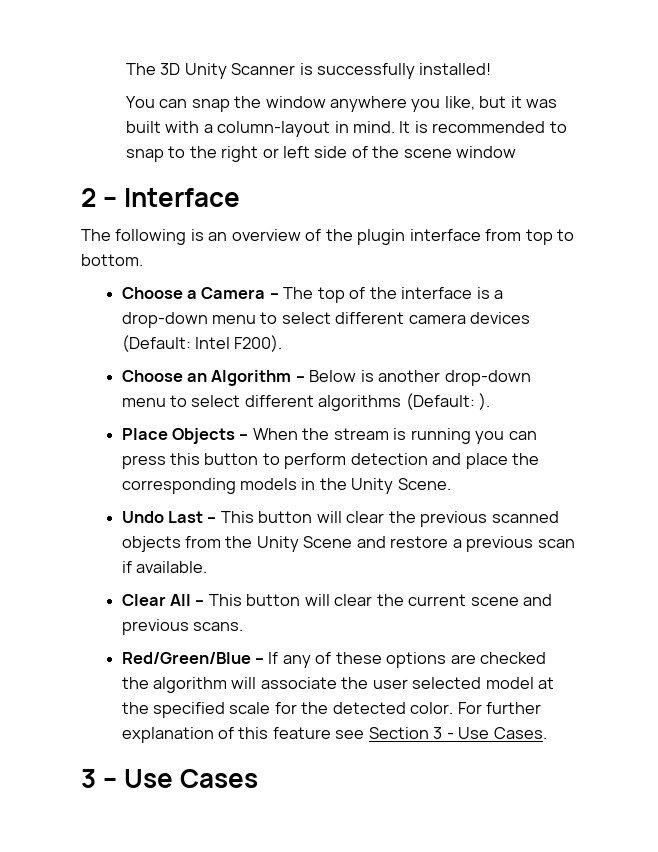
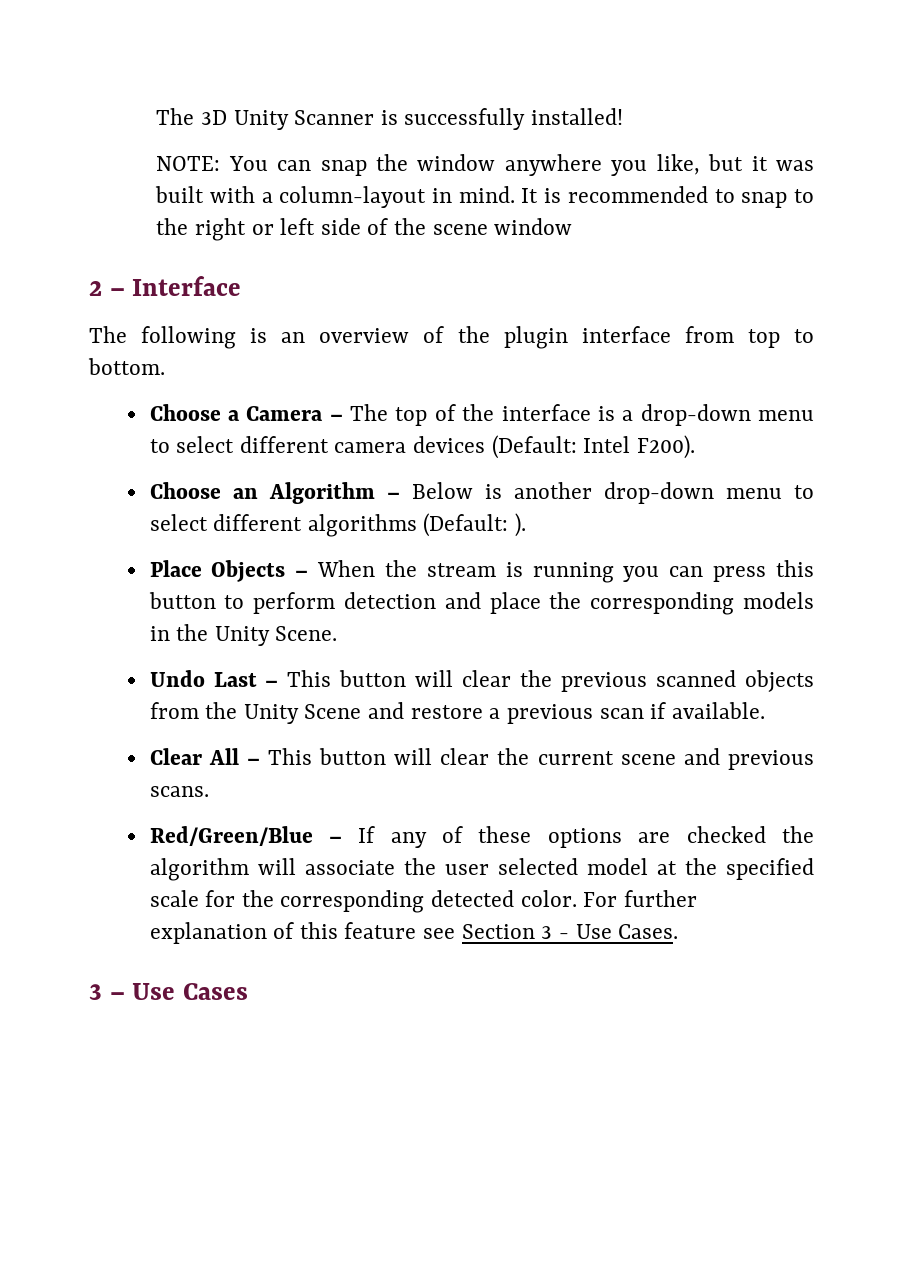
(492, 69) none -> [156,156,221,171] NOTE:
(329, 708) none -> [280,890,425,913] corresponding

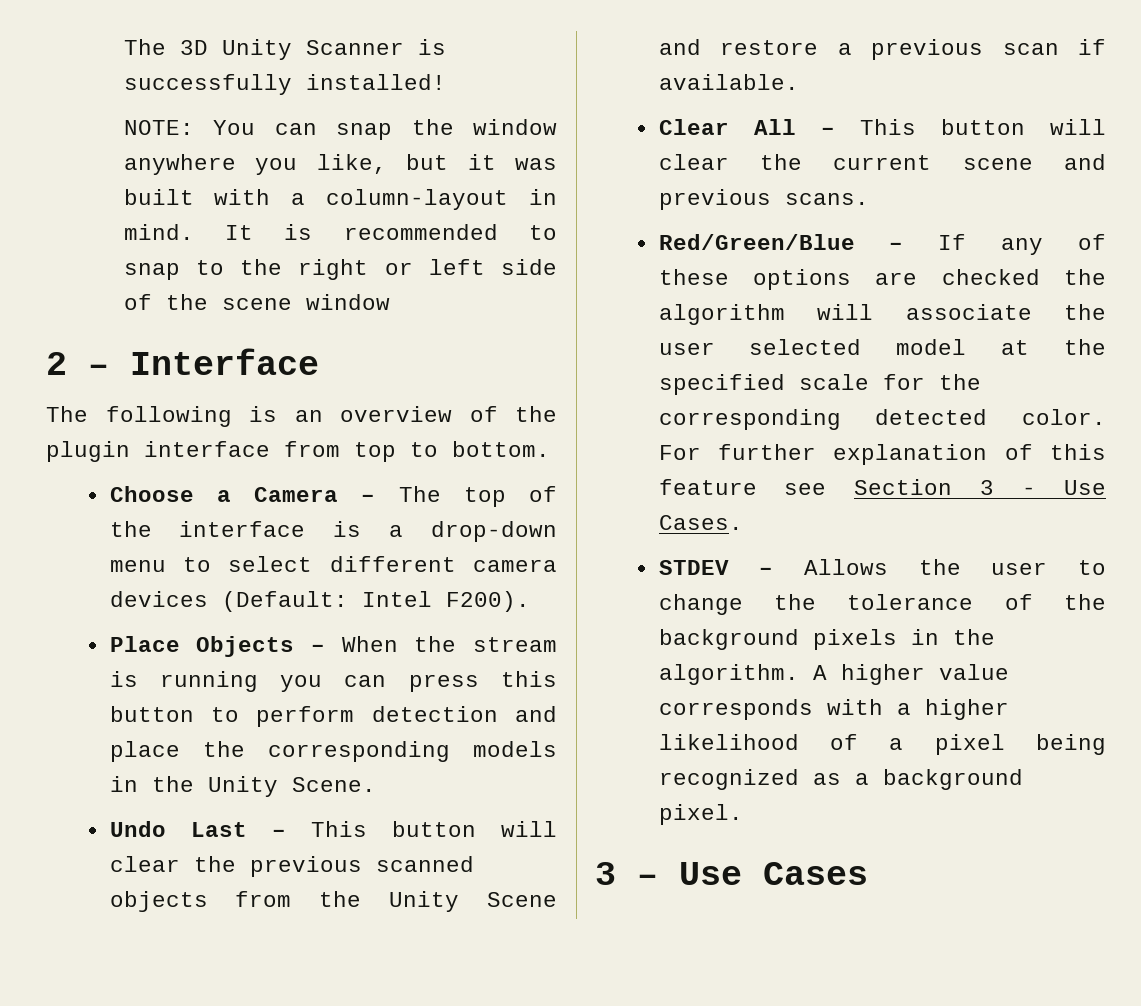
[149,482,814,504] [149,513,527,537] // Choose an Algorithm – Below is another drop-down menu to select different algorithms (Default: ). -> (530, 601) none
(679, 931) none -> [658,559,1106,575] [658,594,1106,615] [658,629,995,650] [658,664,1009,685] [658,699,1009,720] [658,734,1106,755] [658,769,1023,790] [658,804,743,825] // STDEV – Allows the user to change the tolerance of the background pixels in the algorithm. A higher value corresponds with a higher likelihood of a pixel being recognized as a background pixel.

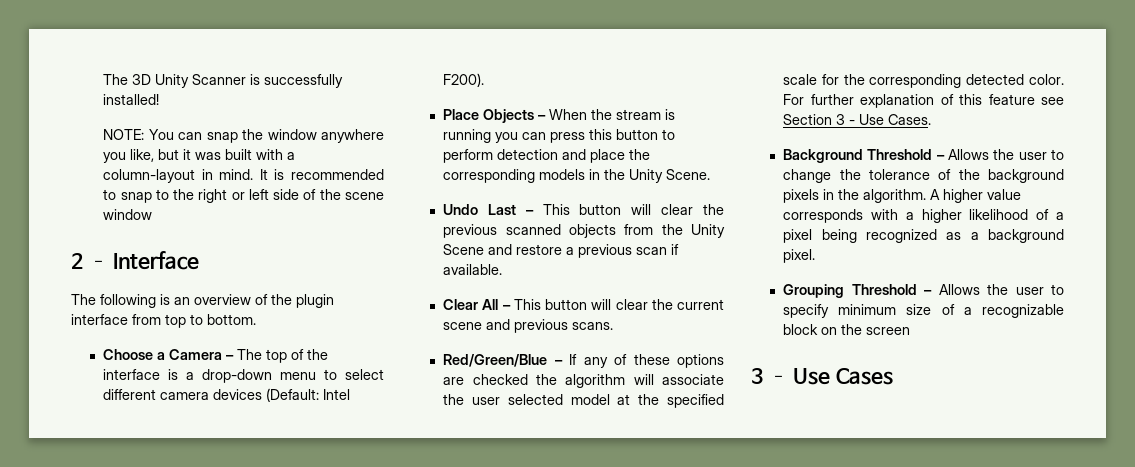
[658,560,729,575] STDEV -> [783,149,933,163] Background Threshold
(743, 814) none -> [783,284,1064,298] [783,304,1064,318] [783,324,911,335] // Grouping Threshold – Allows the user to specify minimum size of a recognizable block on the screen

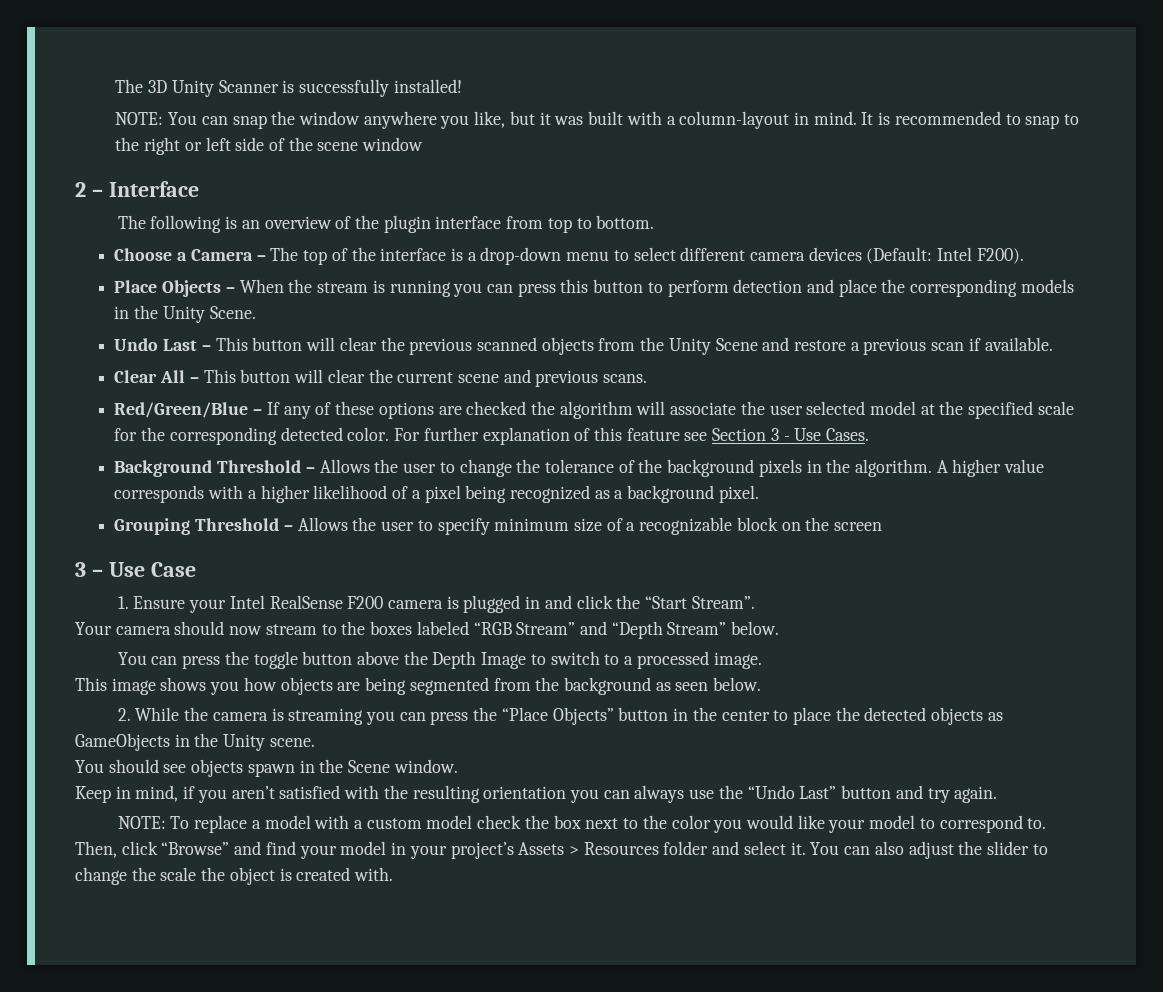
[835,368,893,385] Cases -> [150,562,196,577] [117,595,755,613] [75,621,780,639] [117,651,762,669] [75,677,762,695] [117,707,1003,725] [75,733,315,751] [75,759,458,777] [75,785,998,803] [117,815,1047,833] [75,841,1048,859] [75,867,394,885] Case // 1. Ensure your Intel RealSense F200 camera is plugged in and click the “Start Stream”. // Your camera should now stream to the boxes labeled “RGB Stream” and “Depth Stream” below. // You can press the toggle button above the Depth Image to switch to a processed image. // This image shows you how objects are being segmented from the background as seen below. // 2. While the camera is streaming you can press the “Place Objects” button in the center to place the detected objects as GameObjects in the Unity scene. // You should see objects spawn in the Scene window. // Keep in mind, if you aren’t satisfied with the resulting orientation you can always use the “Undo Last” button and try again. // NOTE: To replace a model with a custom model check the box next to the color you would like your model to correspond to. Then, click “Browse” and find your model in your project’s Assets > Resources folder and select it. You can also adjust the slider to change the scale the object is created with.

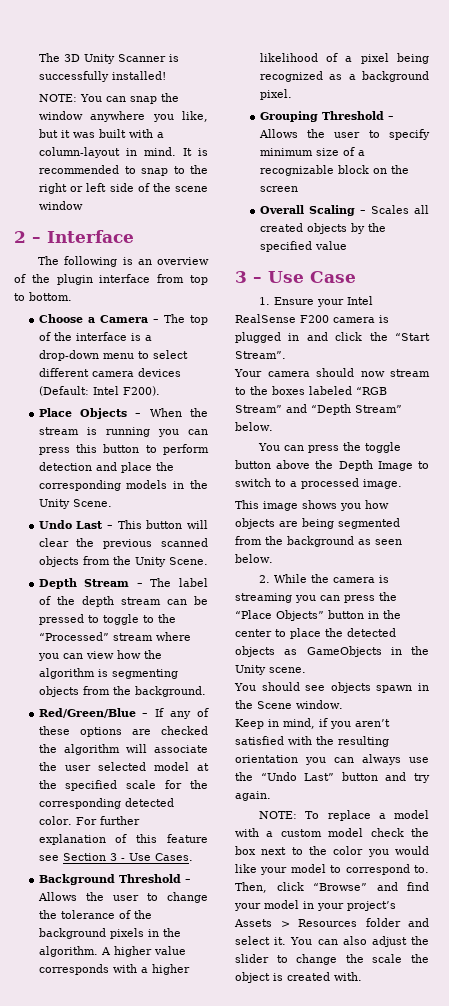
[715,337,1053,355] [114,369,648,387] Scene and restore a previous scan if available. // Clear All – This button will clear the current scene and previous scans. -> [168,557,208,565] [38,578,208,589] [38,596,209,607] [38,614,176,625] [38,632,191,641] [37,650,162,661] [38,668,178,679] [38,686,206,697] Scene. // Depth Stream – The label of the depth stream can be pressed to toggle to the “Processed” stream where you can view how the algorithm is segmenting objects from the background.
(883, 526) none -> [259,205,429,216] [259,223,386,234] [259,241,347,252] // Overall Scaling – Scales all created objects by the specified value

